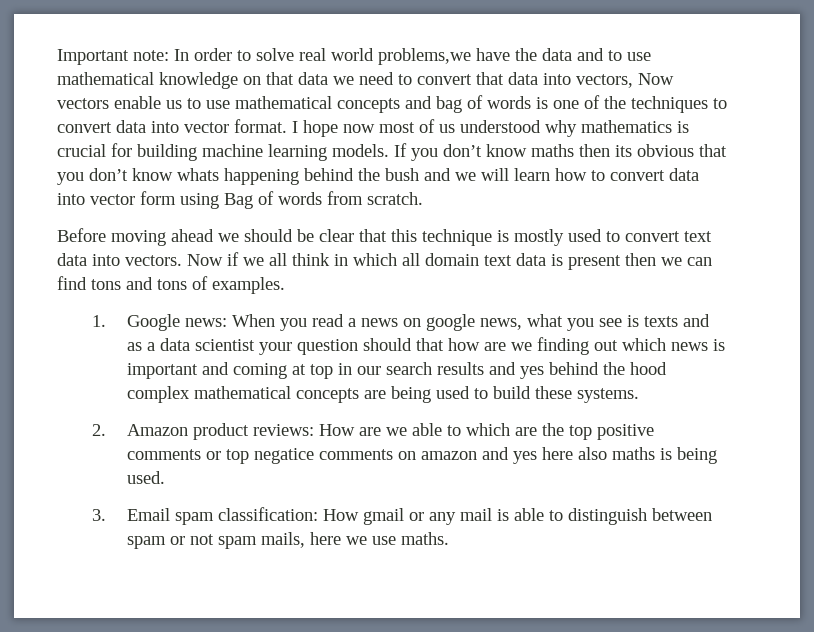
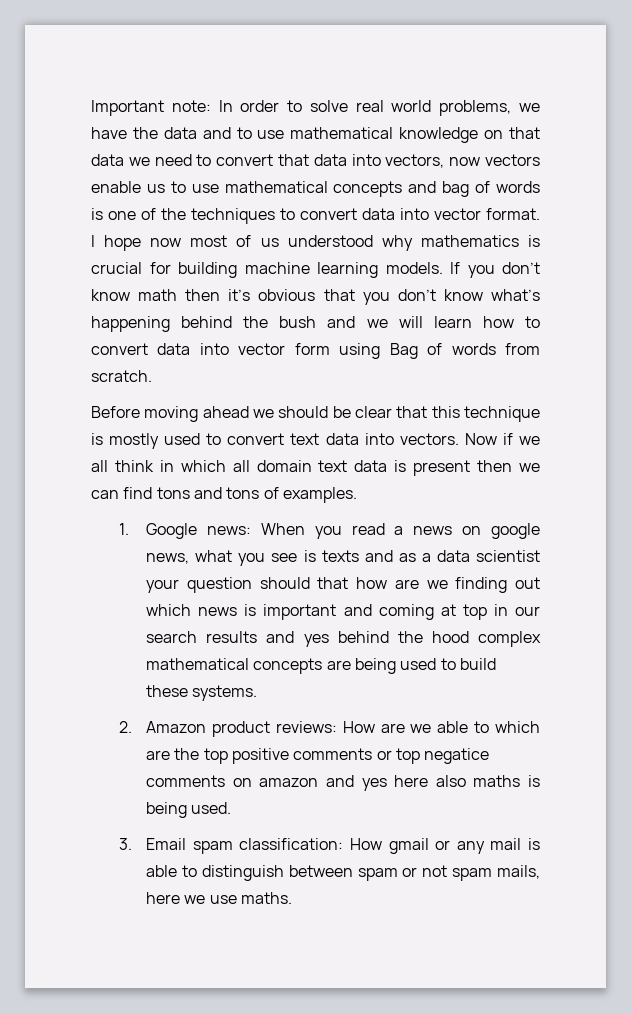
[378,48,471,65] problems,we -> [439,100,540,116] problems, we
[638,73,674,85] Now -> [449,157,481,166] now
[531,144,632,157] maths then its -> [138,289,251,301] math then it’s
[177,168,219,181] whats -> [490,289,540,301] what’s

